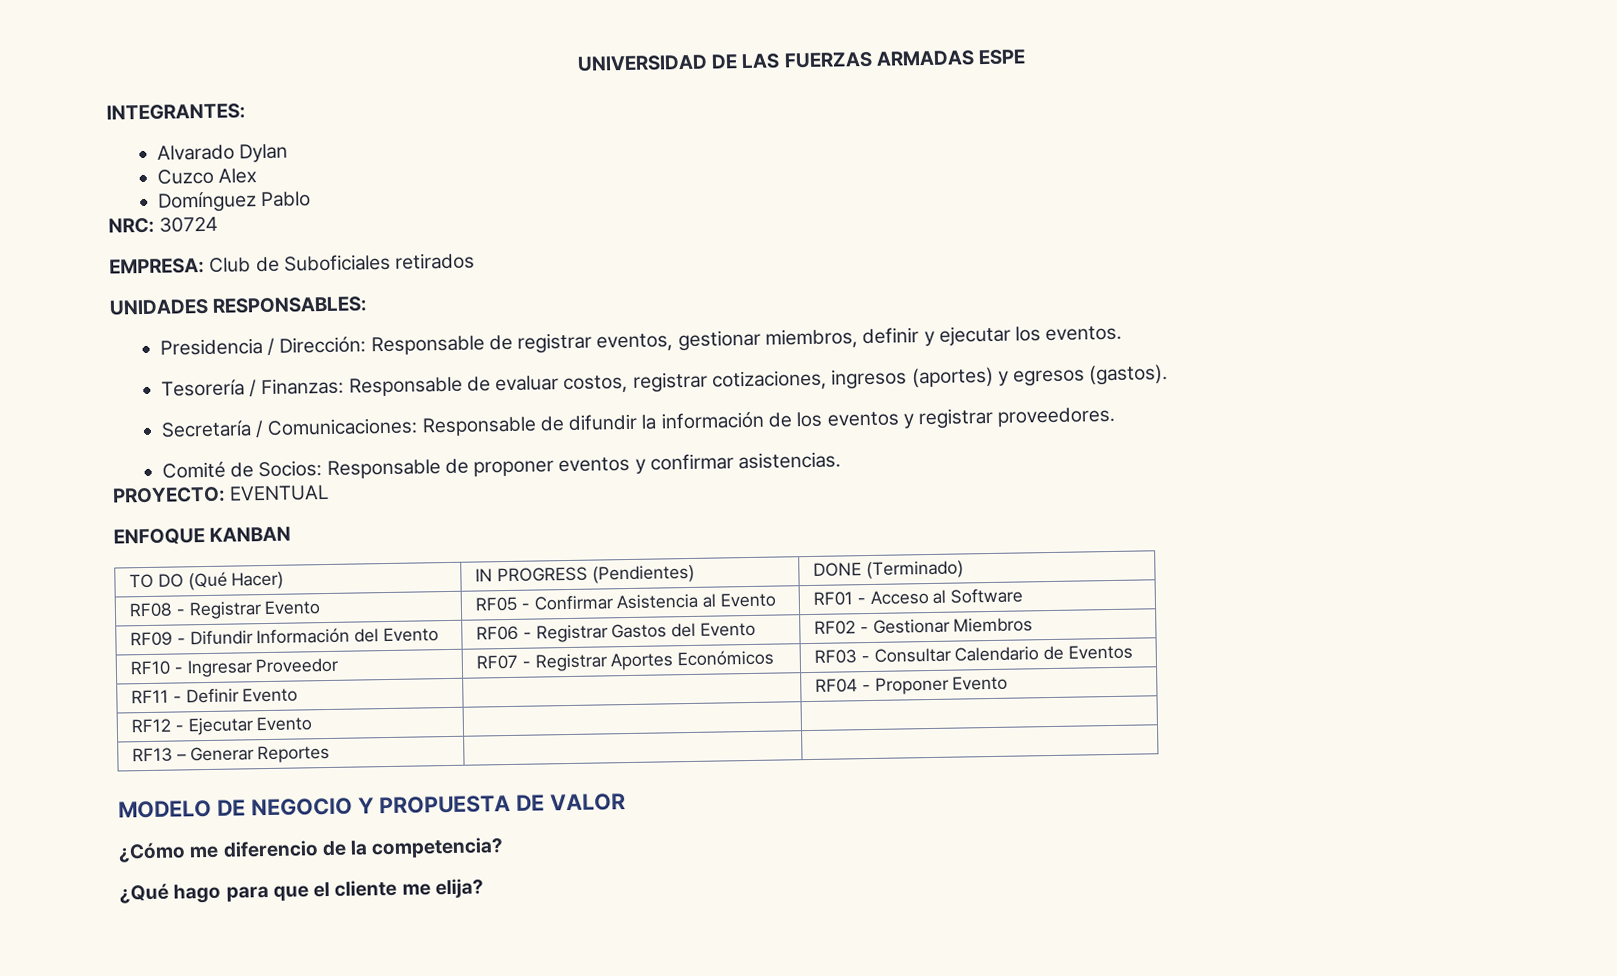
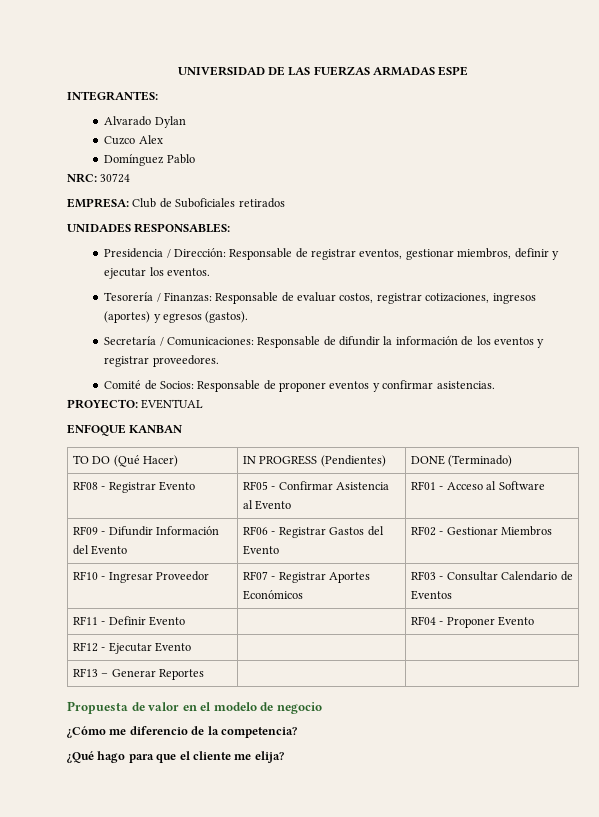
[118,793,626,819] MODELO DE NEGOCIO Y PROPUESTA DE VALOR -> [67,701,322,714] Propuesta de valor en el modelo de negocio

